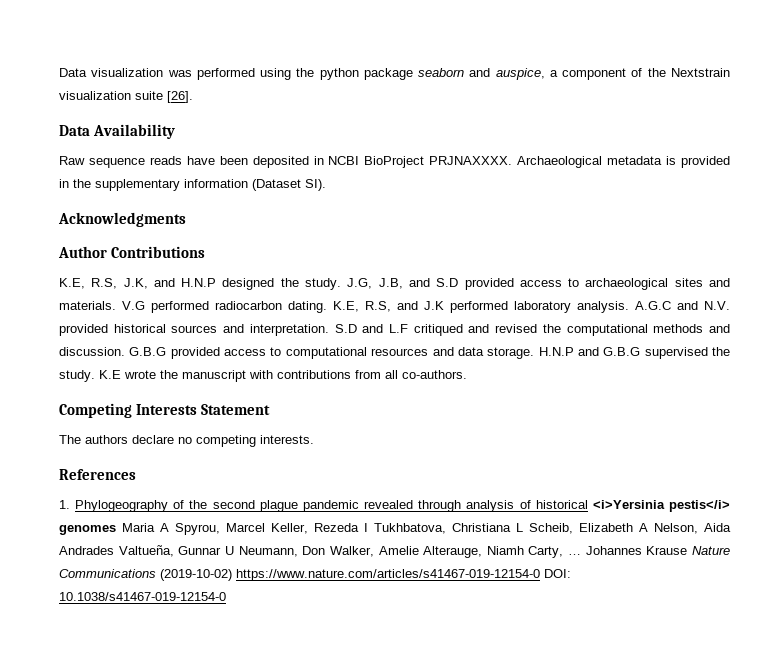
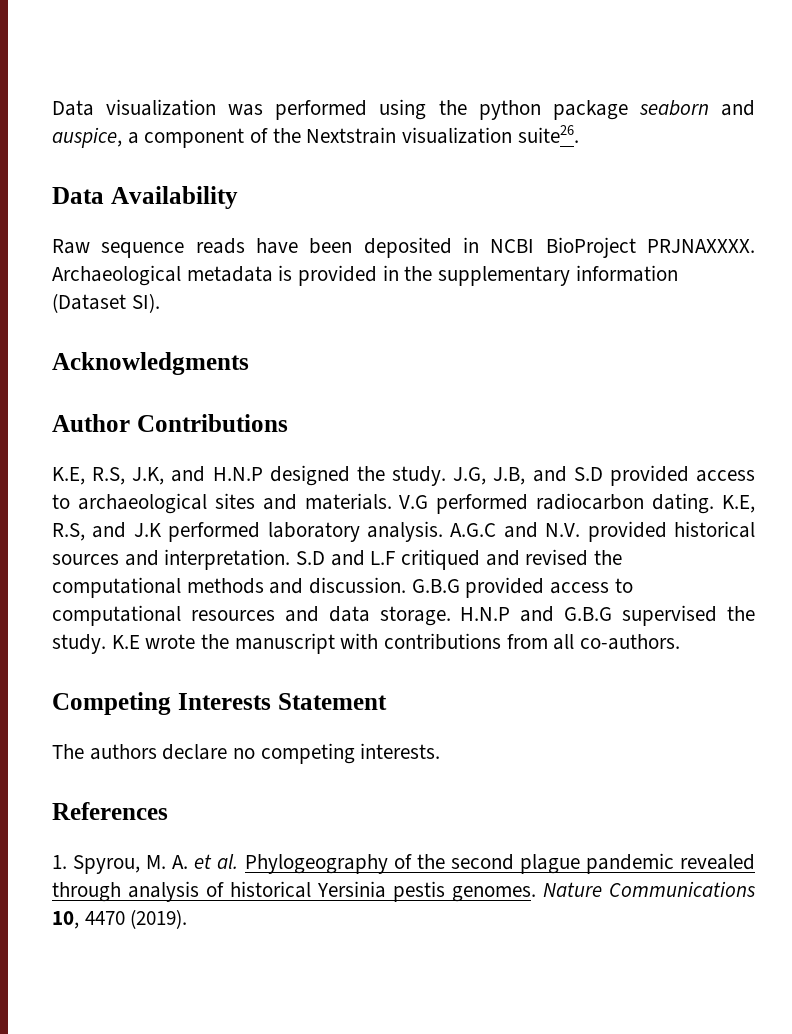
[135,91,193,103] suite [26]. -> [517,125,579,143] suite26.
(70, 504) none -> [73,854,239,874] Spyrou, M. A. et al.
[592,500,730,512] [59,523,731,535] [59,545,730,558] [59,569,571,581] [59,592,226,601] <i>Yersinia pestis</i> genomes Maria A Spyrou, Marcel Keller, Rezeda I Tukhbatova, Christiana L Scheib, Elizabeth A Nelson, Aida Andrades Valtueña, Gunnar U Neumann, Don Walker, Amelie Alterauge, Niamh Carty, … Johannes Krause Nature Communications (2019-10-02) https://www.nature.com/articles/s41467-019-12154-0 DOI: 10.1038/s41467-019-12154-0 -> [317,881,755,902] [52,909,188,929] Yersinia pestis genomes. Nature Communications 10, 4470 (2019).

